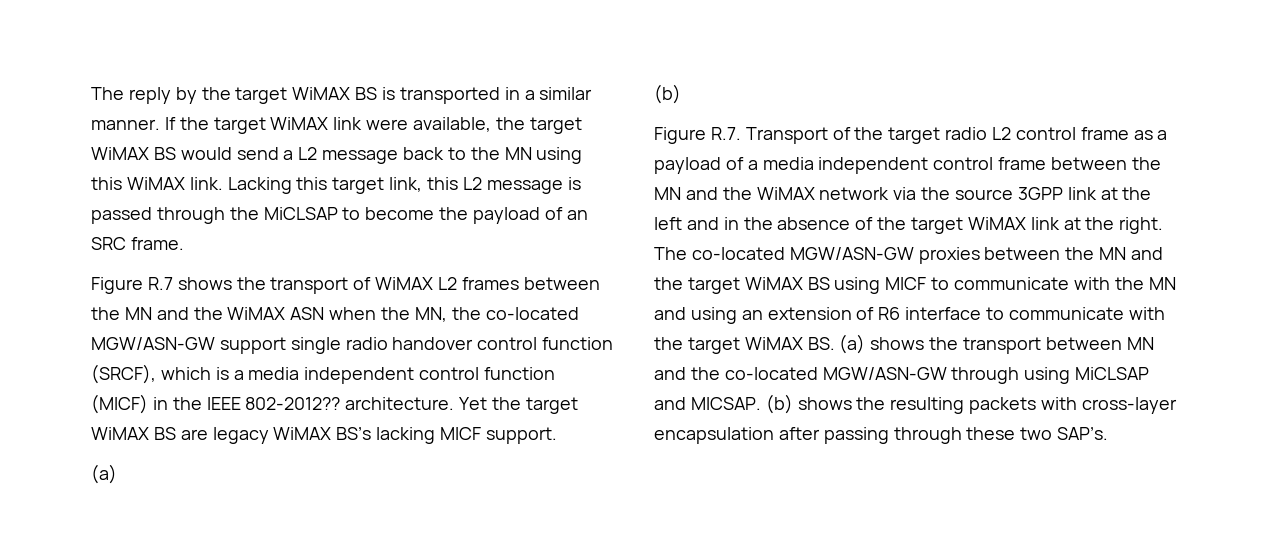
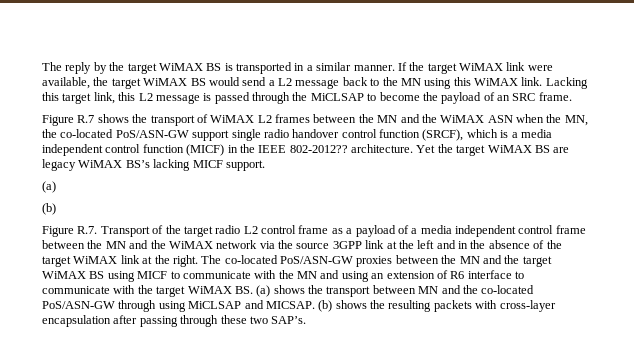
[91,337,215,350] MGW/ASN-GW -> [115,130,189,138] PoS/ASN-GW
[789,247,914,260] MGW/ASN-GW -> [280,256,353,264] PoS/ASN-GW
[822,367,947,380] MGW/ASN-GW -> [42,301,115,309] PoS/ASN-GW

